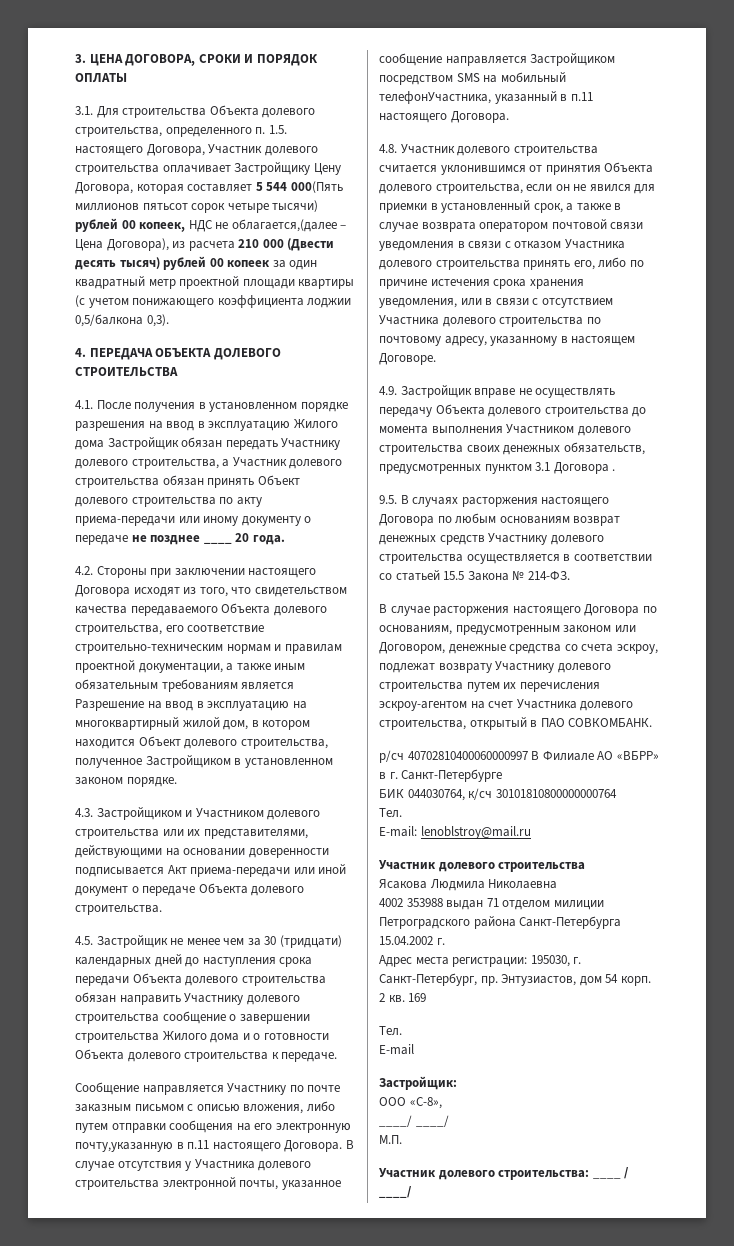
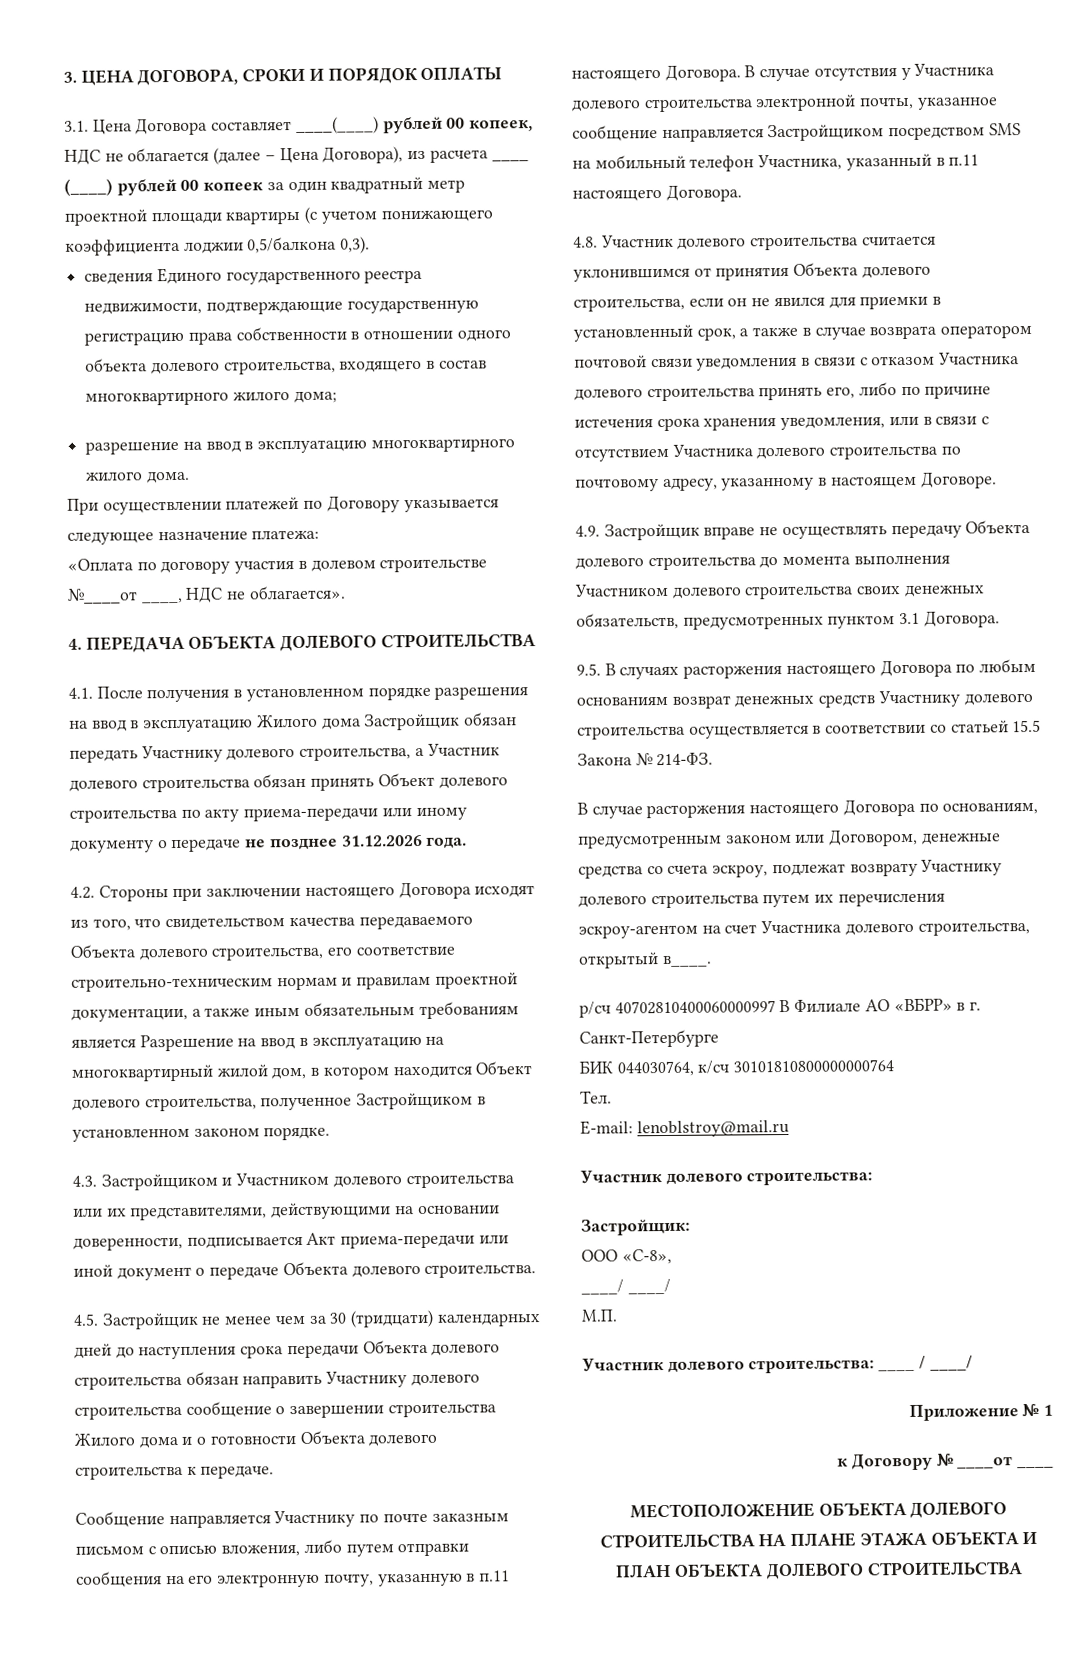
[96,105,316,118] [75,125,287,137] [75,144,318,156] [75,162,341,175] [75,181,343,194] [75,200,319,213] Для строительства Объекта долевого строительства, определенного п. 1.5. настоящего Договора, Участник долевого строительства оплачивает Застройщику Цену Договора, которая составляет 5 544 000(Пять миллионов пятьсот сорок четыре тысячи) -> [92,116,379,136] Цена Договора составляет ____(____)
[231,219,337,232] облагается,(далее -> [127,147,262,165] облагается (далее
[238,238,335,251] [75,257,160,270] 210 000 (Двести десять тысяч) -> [491,158,529,162] [64,178,113,196] ____ (____)
(169, 320) none -> [84,267,423,285] [84,299,479,315] [84,326,511,346] [85,358,487,375] [85,390,337,406] [85,438,515,455] [85,470,190,484] [67,495,499,515] [67,529,320,545] [67,558,488,575] [67,585,346,604] // сведения Единого государственного реестра недвижимости, подтверждающие государственную регистрацию права собственности в отношении одного объекта долевого строительства, входящего в состав многоквартирного жилого дома; // разрешение на ввод в эксплуатацию многоквартирного жилого дома. // При осуществлении платежей по Договору указывается следующее назначение платежа: // «Оплата по договору участия в долевом строительстве №____от ____, НДС не облагается».
[203,542,232,544] [235,533,250,542] ____ 20 -> [340,834,423,847] 31.12.2026
[248,848,329,858] доверенности -> [73,1236,183,1251] доверенности,
[75,1142,173,1152] почту,указанную -> [323,1573,463,1587] почту, указанную
[379,91,491,104] телефонУчастника, -> [689,154,843,172] телефон Участника,
[553,462,616,474] Договора . -> [923,610,1000,628] Договора.
[530,718,653,727] в ПАО СОВКОМБАНК. -> [661,955,712,968] в____.
[498,862,586,872] [379,879,558,891] [379,898,604,910] [379,916,622,929] [379,936,445,945] [379,955,582,967] [379,973,651,986] [379,993,427,1002] [379,1026,402,1036] [379,1044,414,1055] строительства // Ясакова Людмила Николаевна // 4002 353988 выдан 71 отделом милиции Петроградского района Санкт-Петербурга 15.04.2002 г. // Адрес места регистрации: 195030, г. Санкт-Петербург, пр. Энтузиастов, дом 54 корп. 2 кв. 169 // Тел. // E-mail -> [746,1171,873,1186] строительства:
(412, 1192) none -> [908,1403,1053,1422] [837,1453,1054,1471] [629,1501,1008,1519] [599,1531,1038,1549] [615,1561,1023,1580] // Приложение № 1 // к Договору № ____от ____ // МЕСТОПОЛОЖЕНИЕ ОБЪЕКТА ДОЛЕВОГО СТРОИТЕЛЬСТВА НА ПЛАНЕ ЭТАЖА ОБЪЕКТА И ПЛАН ОБЪЕКТА ДОЛЕВОГО СТРОИТЕЛЬСТВА

